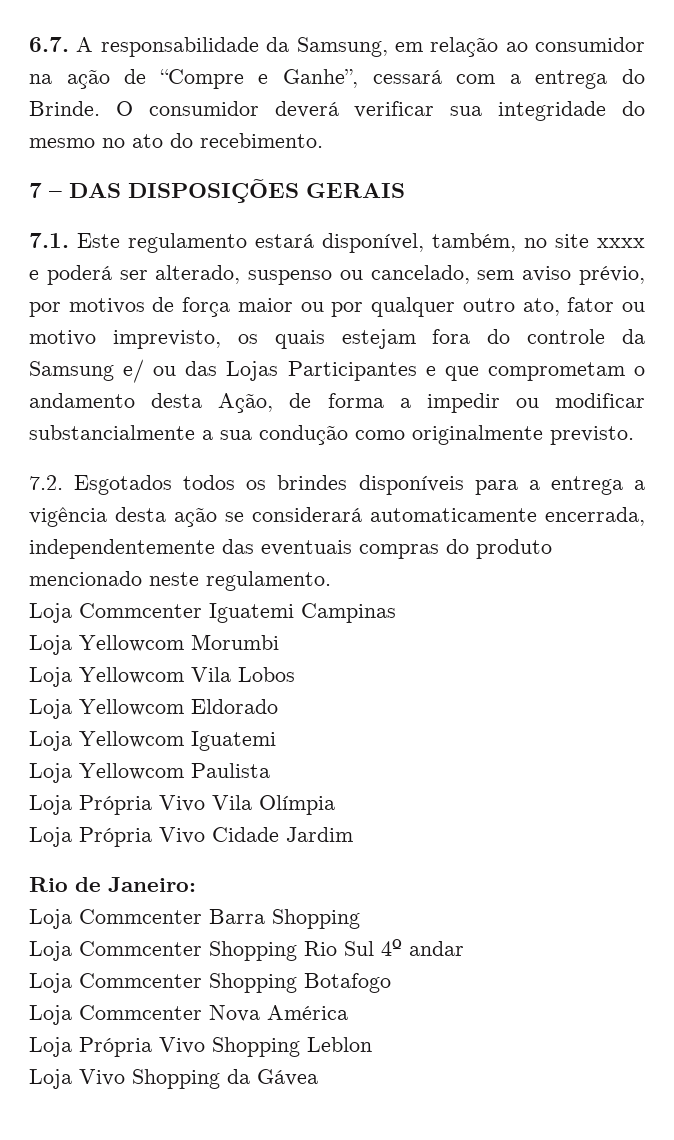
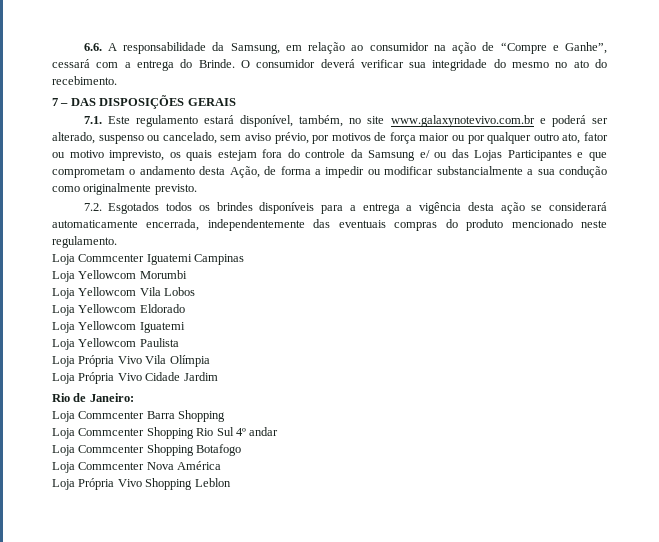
[29,37,69,52] 6.7. -> [83,43,102,51] 6.6.
[597,238,645,248] xxxx -> [390,115,535,127] www.galaxynotevivo.com.br
[29,1069,318,1089] // Loja Vivo Shopping da Gávea -> (231, 482) none

